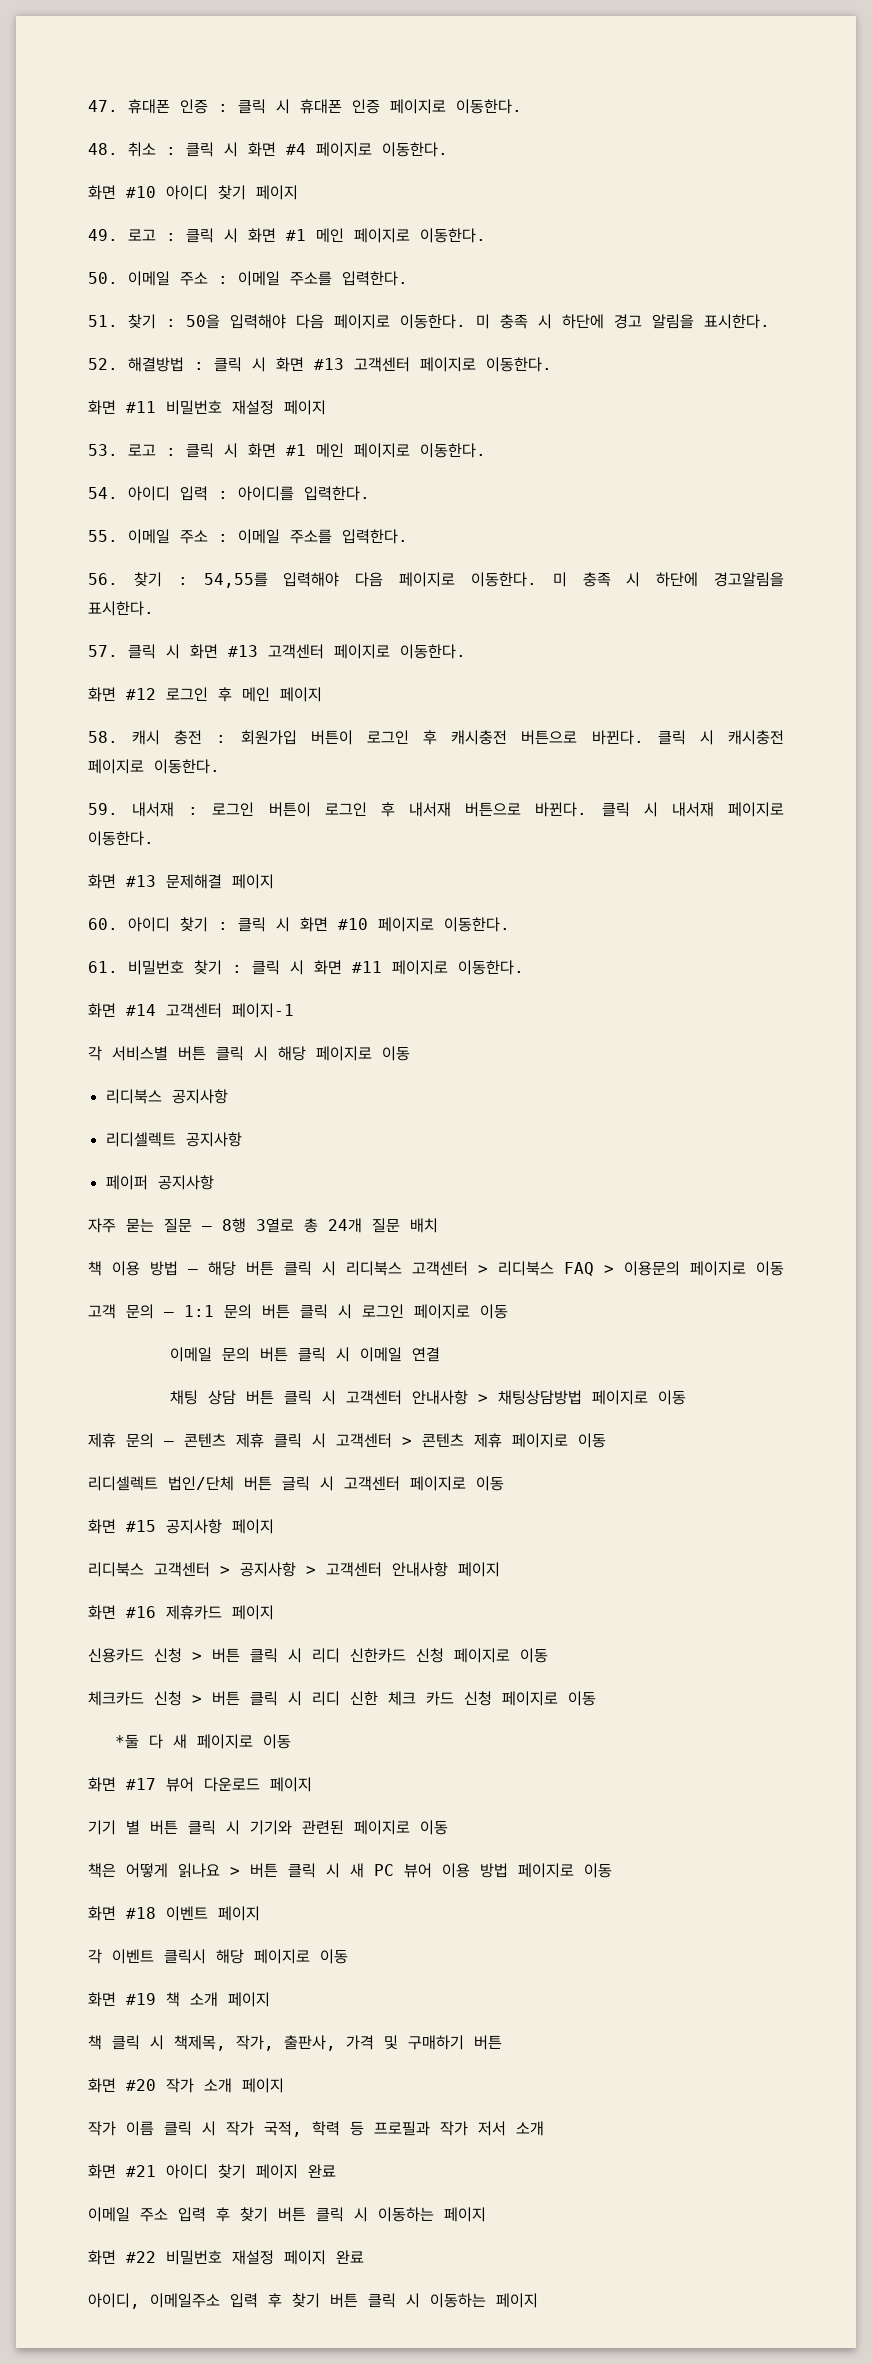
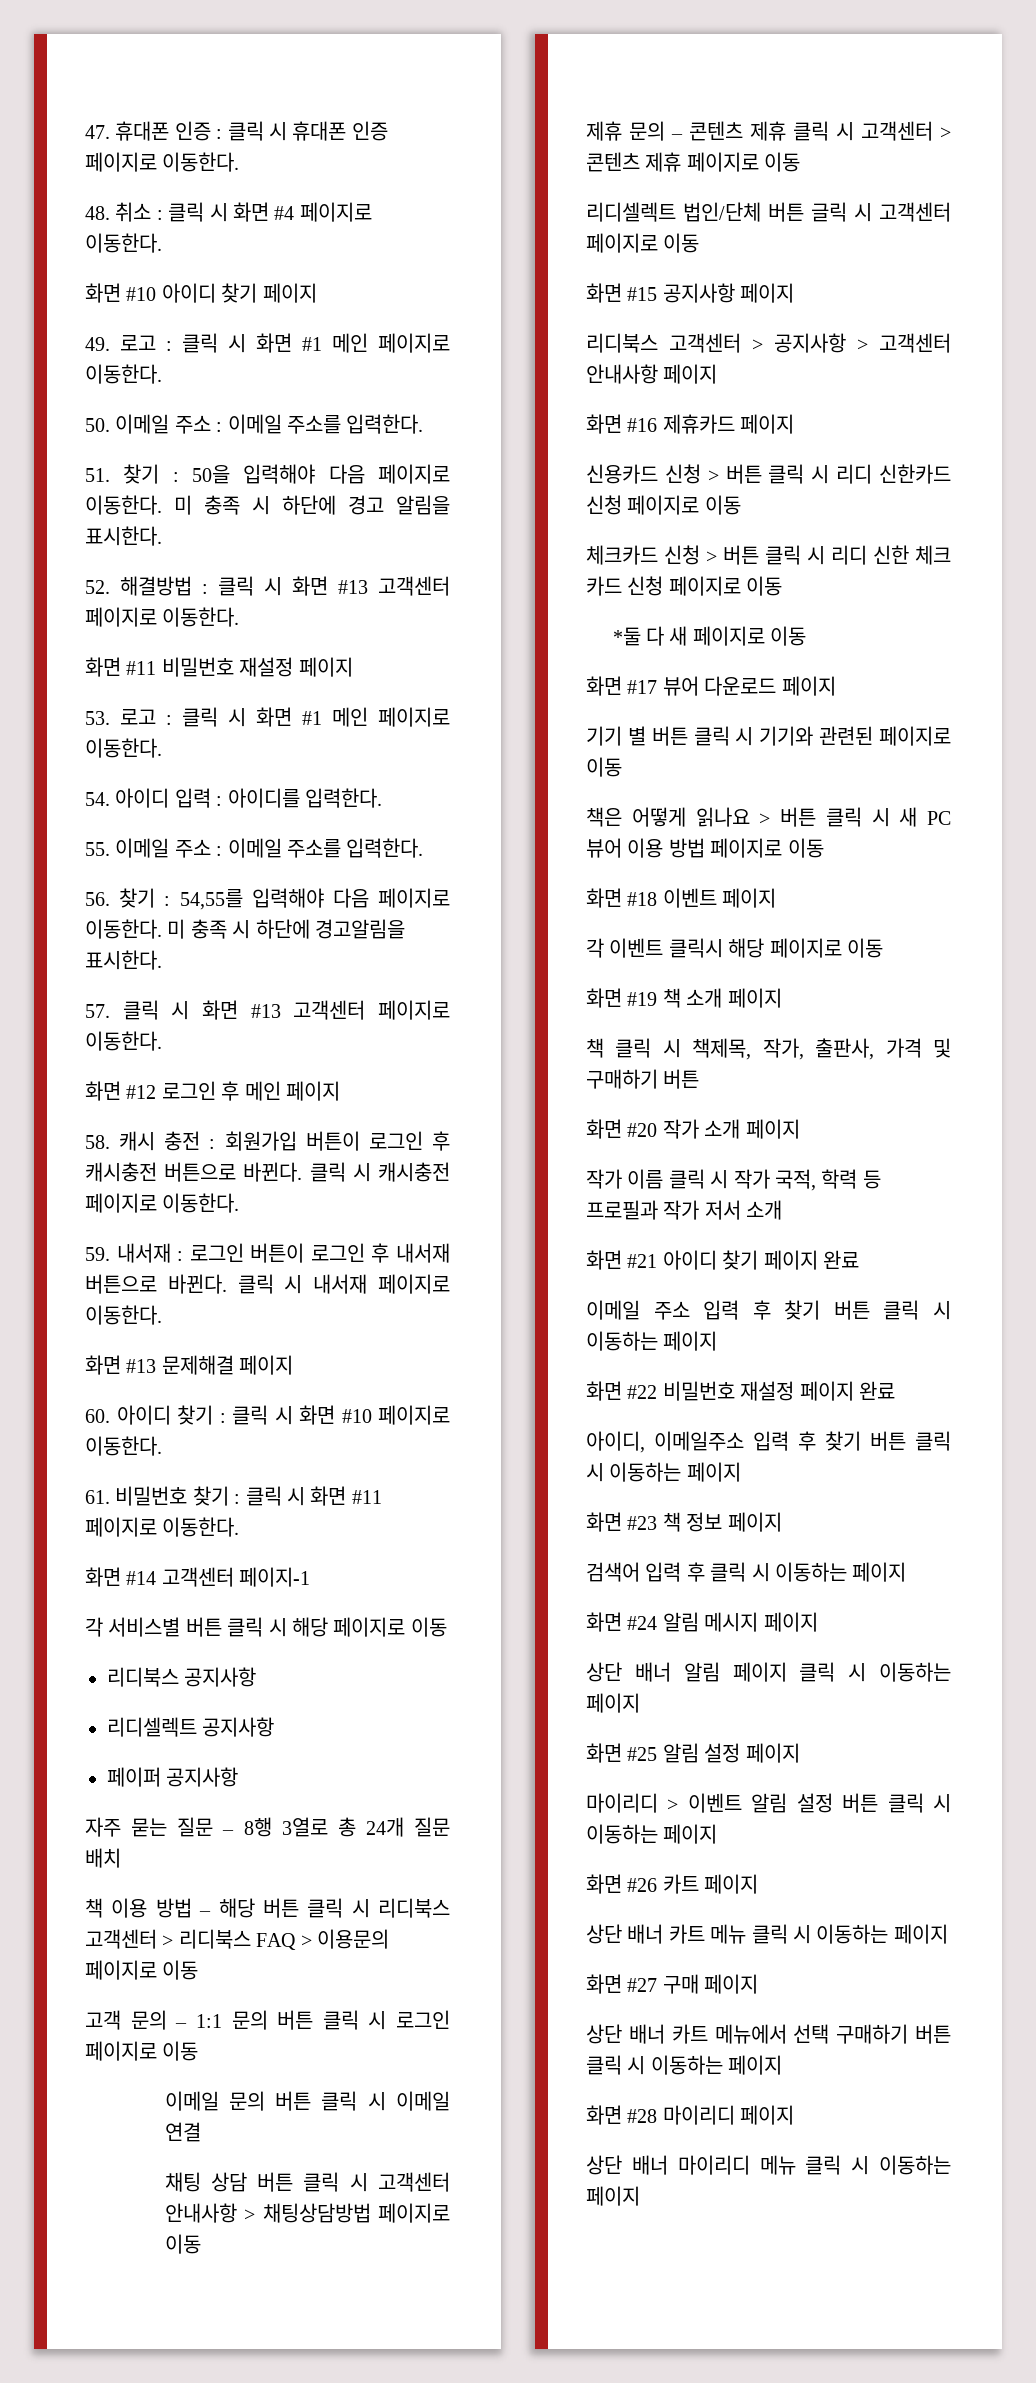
(538, 2300) none -> [586,1512,782,1532] [586,1562,907,1582] [586,1612,818,1632] [586,1662,951,1682] [586,1693,640,1713] [586,1743,800,1763] [586,1793,951,1813] [586,1824,718,1844] [586,1874,759,1894] [586,1924,948,1944] [586,1974,759,1994] [586,2024,951,2044] [586,2055,783,2075] [586,2105,795,2125] [586,2155,951,2175] [586,2186,640,2206] // 화면 #23 책 정보 페이지 // 검색어 입력 후 클릭 시 이동하는 페이지 // 화면 #24 알림 메시지 페이지 // 상단 배너 알림 페이지 클릭 시 이동하는 페이지 // 화면 #25 알림 설정 페이지 // 마이리디 > 이벤트 알림 설정 버튼 클릭 시 이동하는 페이지 // 화면 #26 카트 페이지 // 상단 배너 카트 메뉴 클릭 시 이동하는 페이지 // 화면 #27 구매 페이지 // 상단 배너 카트 메뉴에서 선택 구매하기 버튼 클릭 시 이동하는 페이지 // 화면 #28 마이리디 페이지 // 상단 배너 마이리디 메뉴 클릭 시 이동하는 페이지

